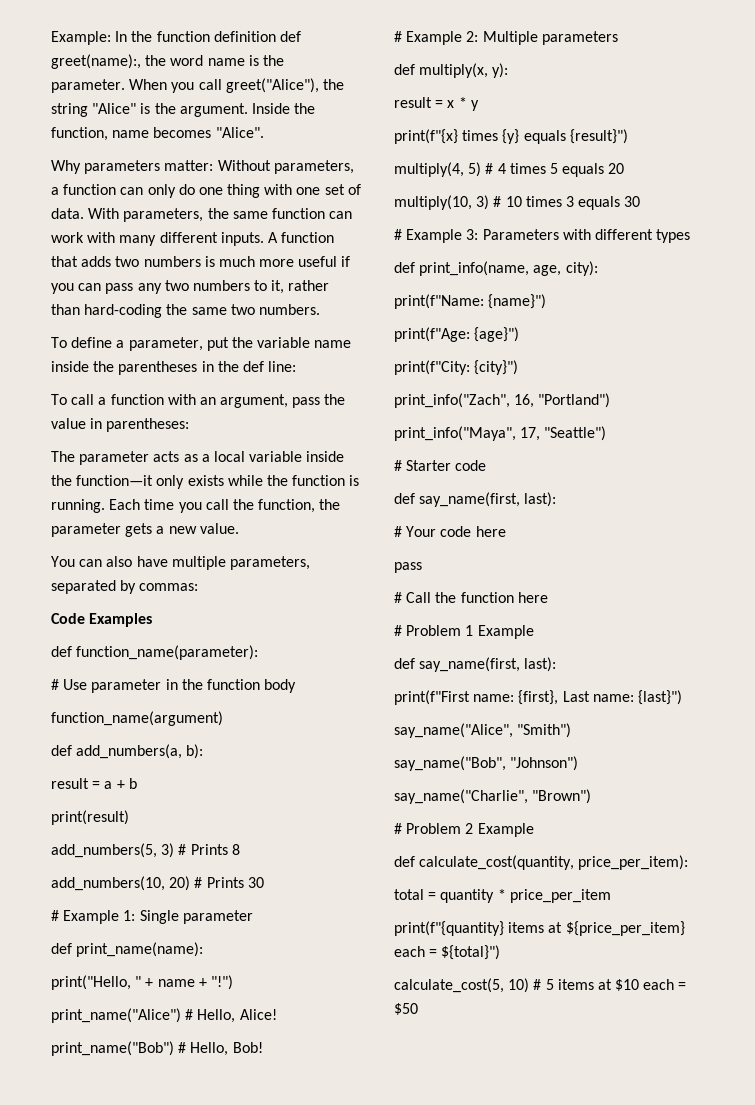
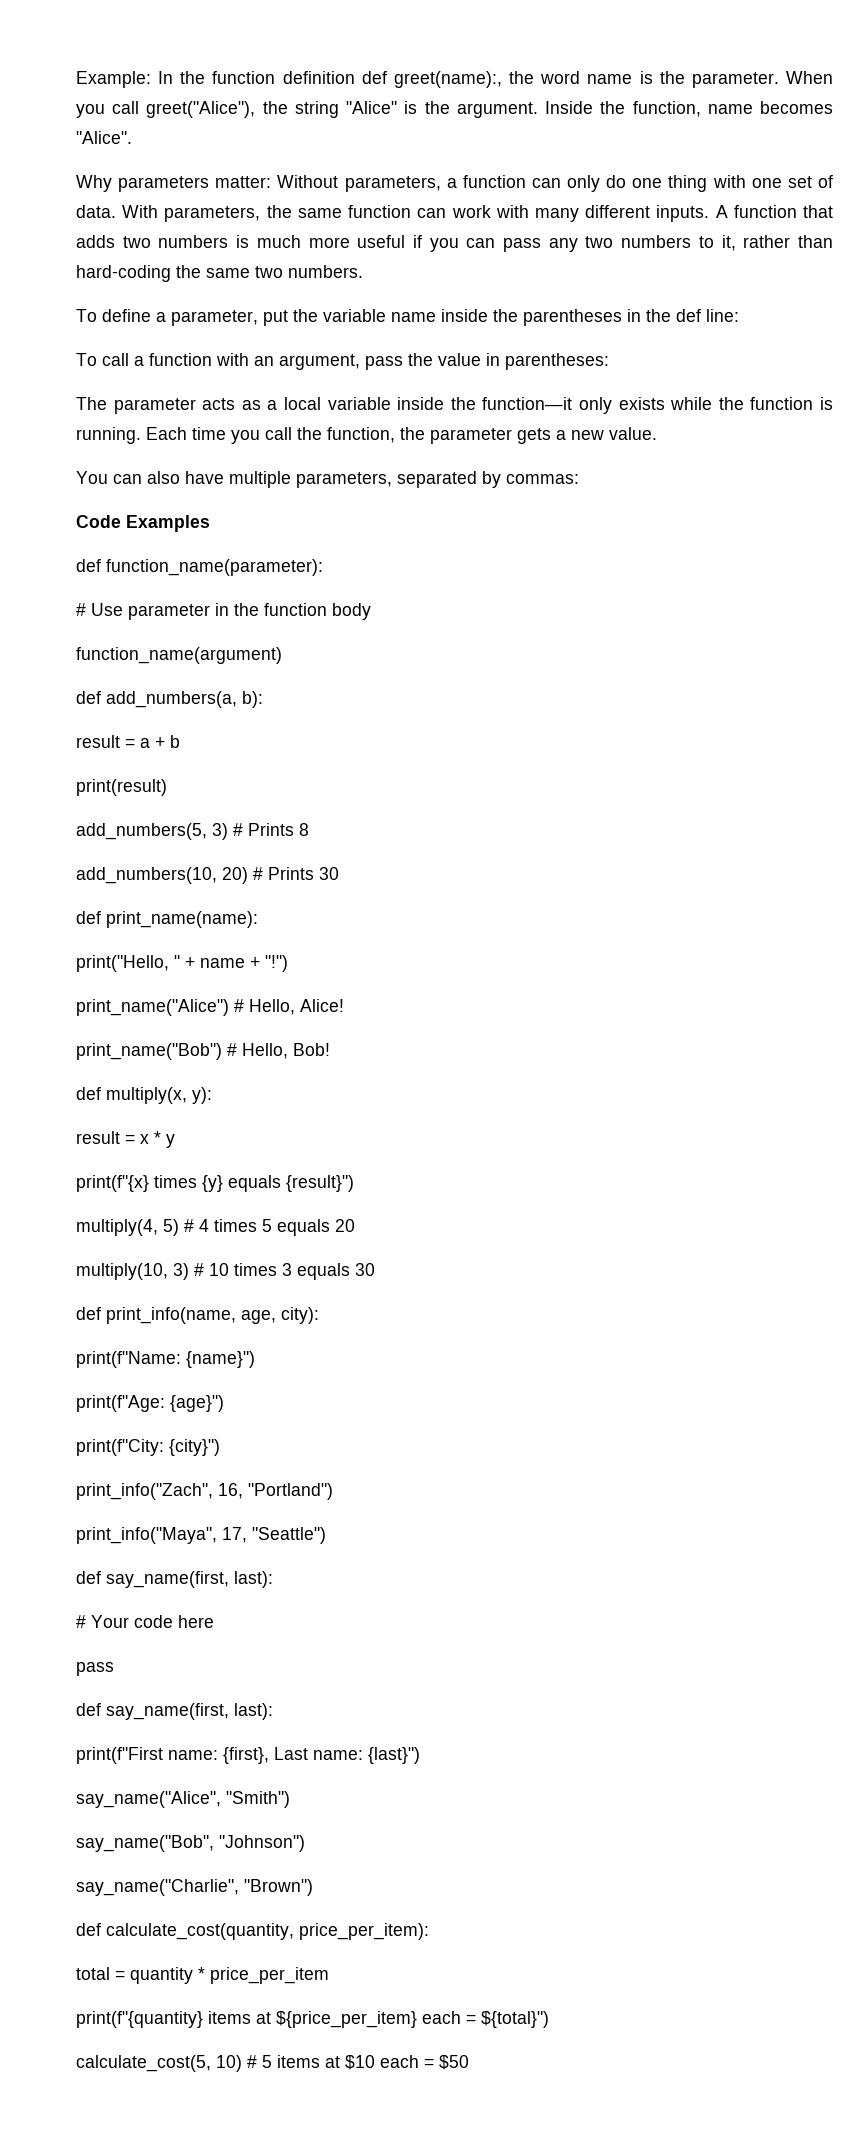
[51,910,253,924] // # Example 1: Single parameter -> (339, 873) none
[394,31,618,45] // # Example 2: Multiple parameters -> (330, 1049) none
[394,229,691,243] // # Example 3: Parameters with different types -> (375, 1269) none
[394,460,487,471] // # Starter code -> (326, 1535) none
[394,592,548,603] [394,625,534,639] // # Call the function here // # Problem 1 Example -> (114, 1669) none
[394,823,534,837] // # Problem 2 Example -> (313, 1887) none

